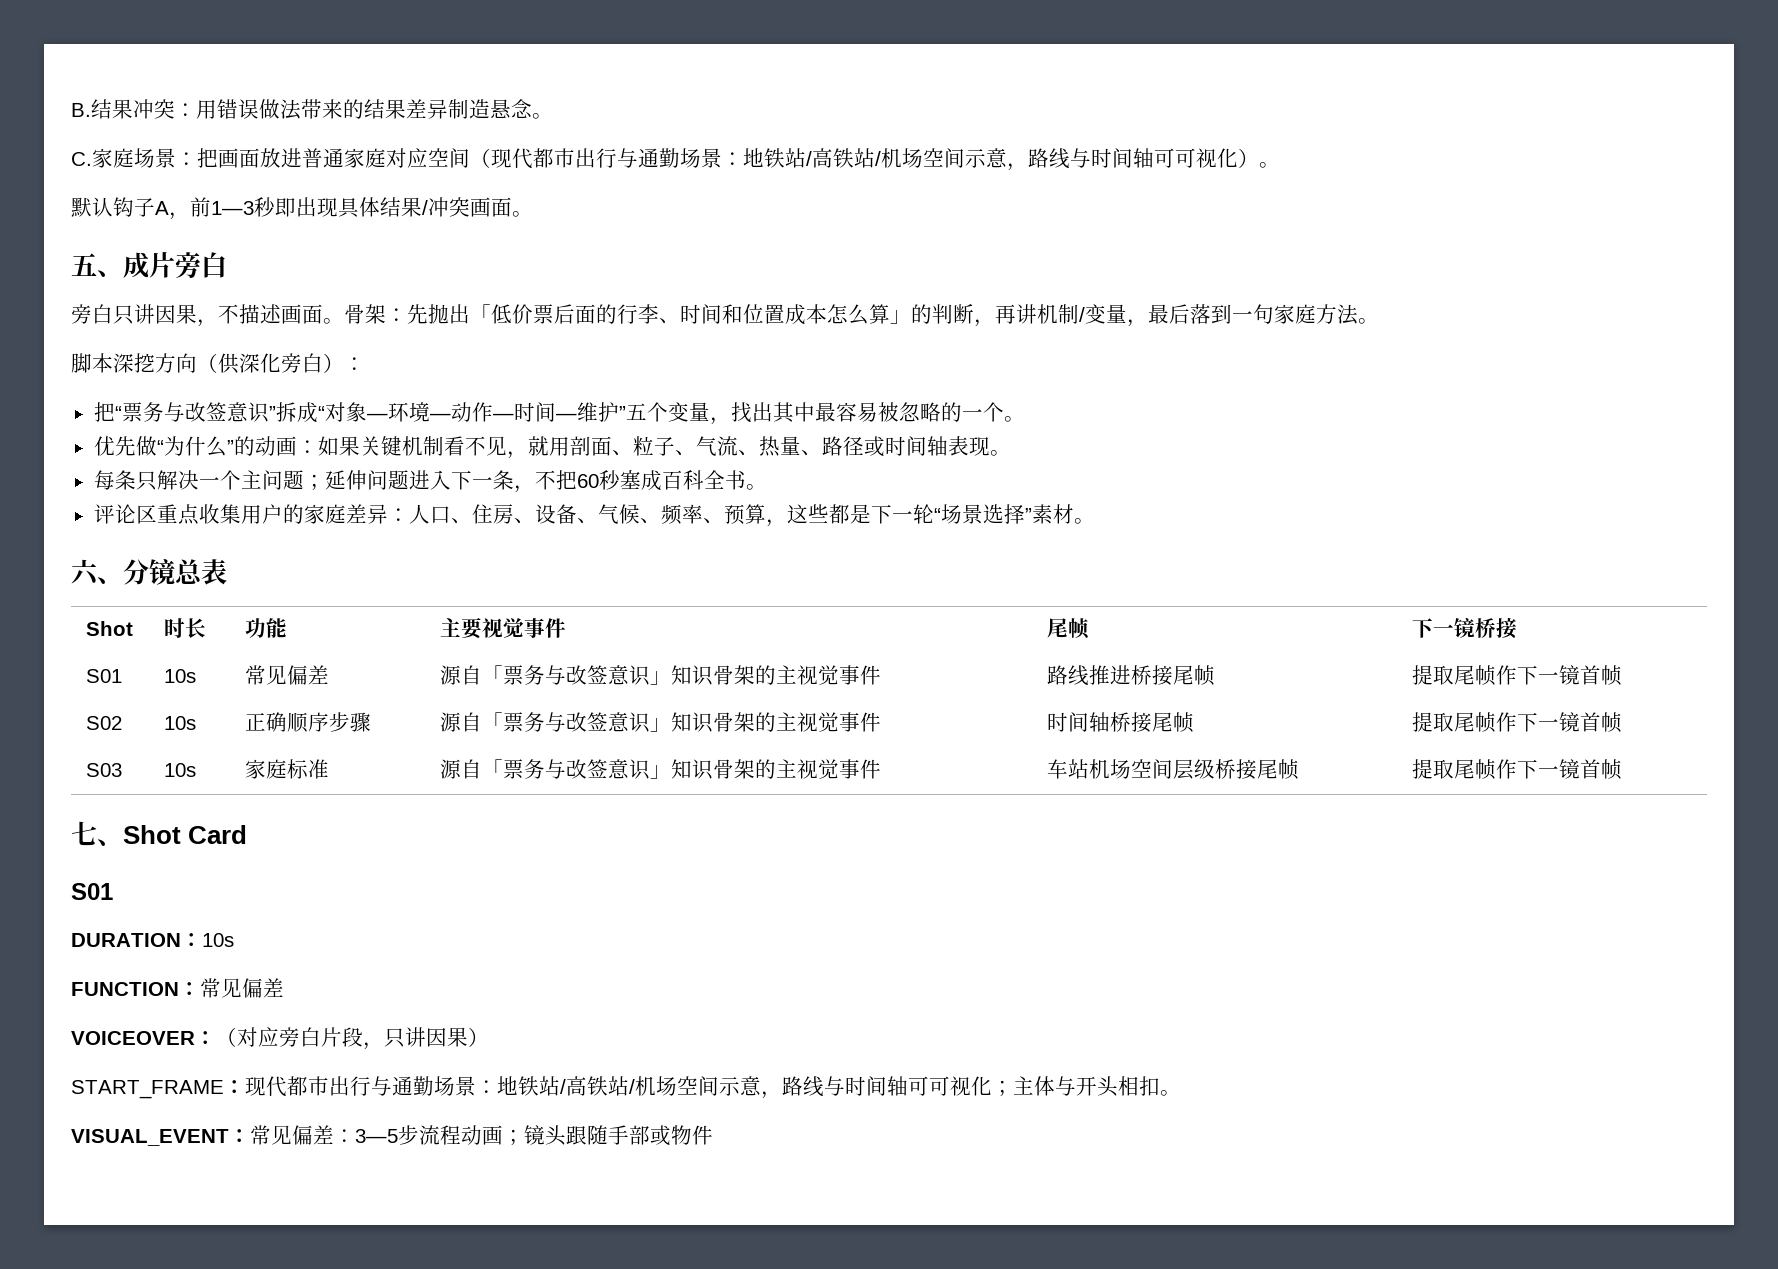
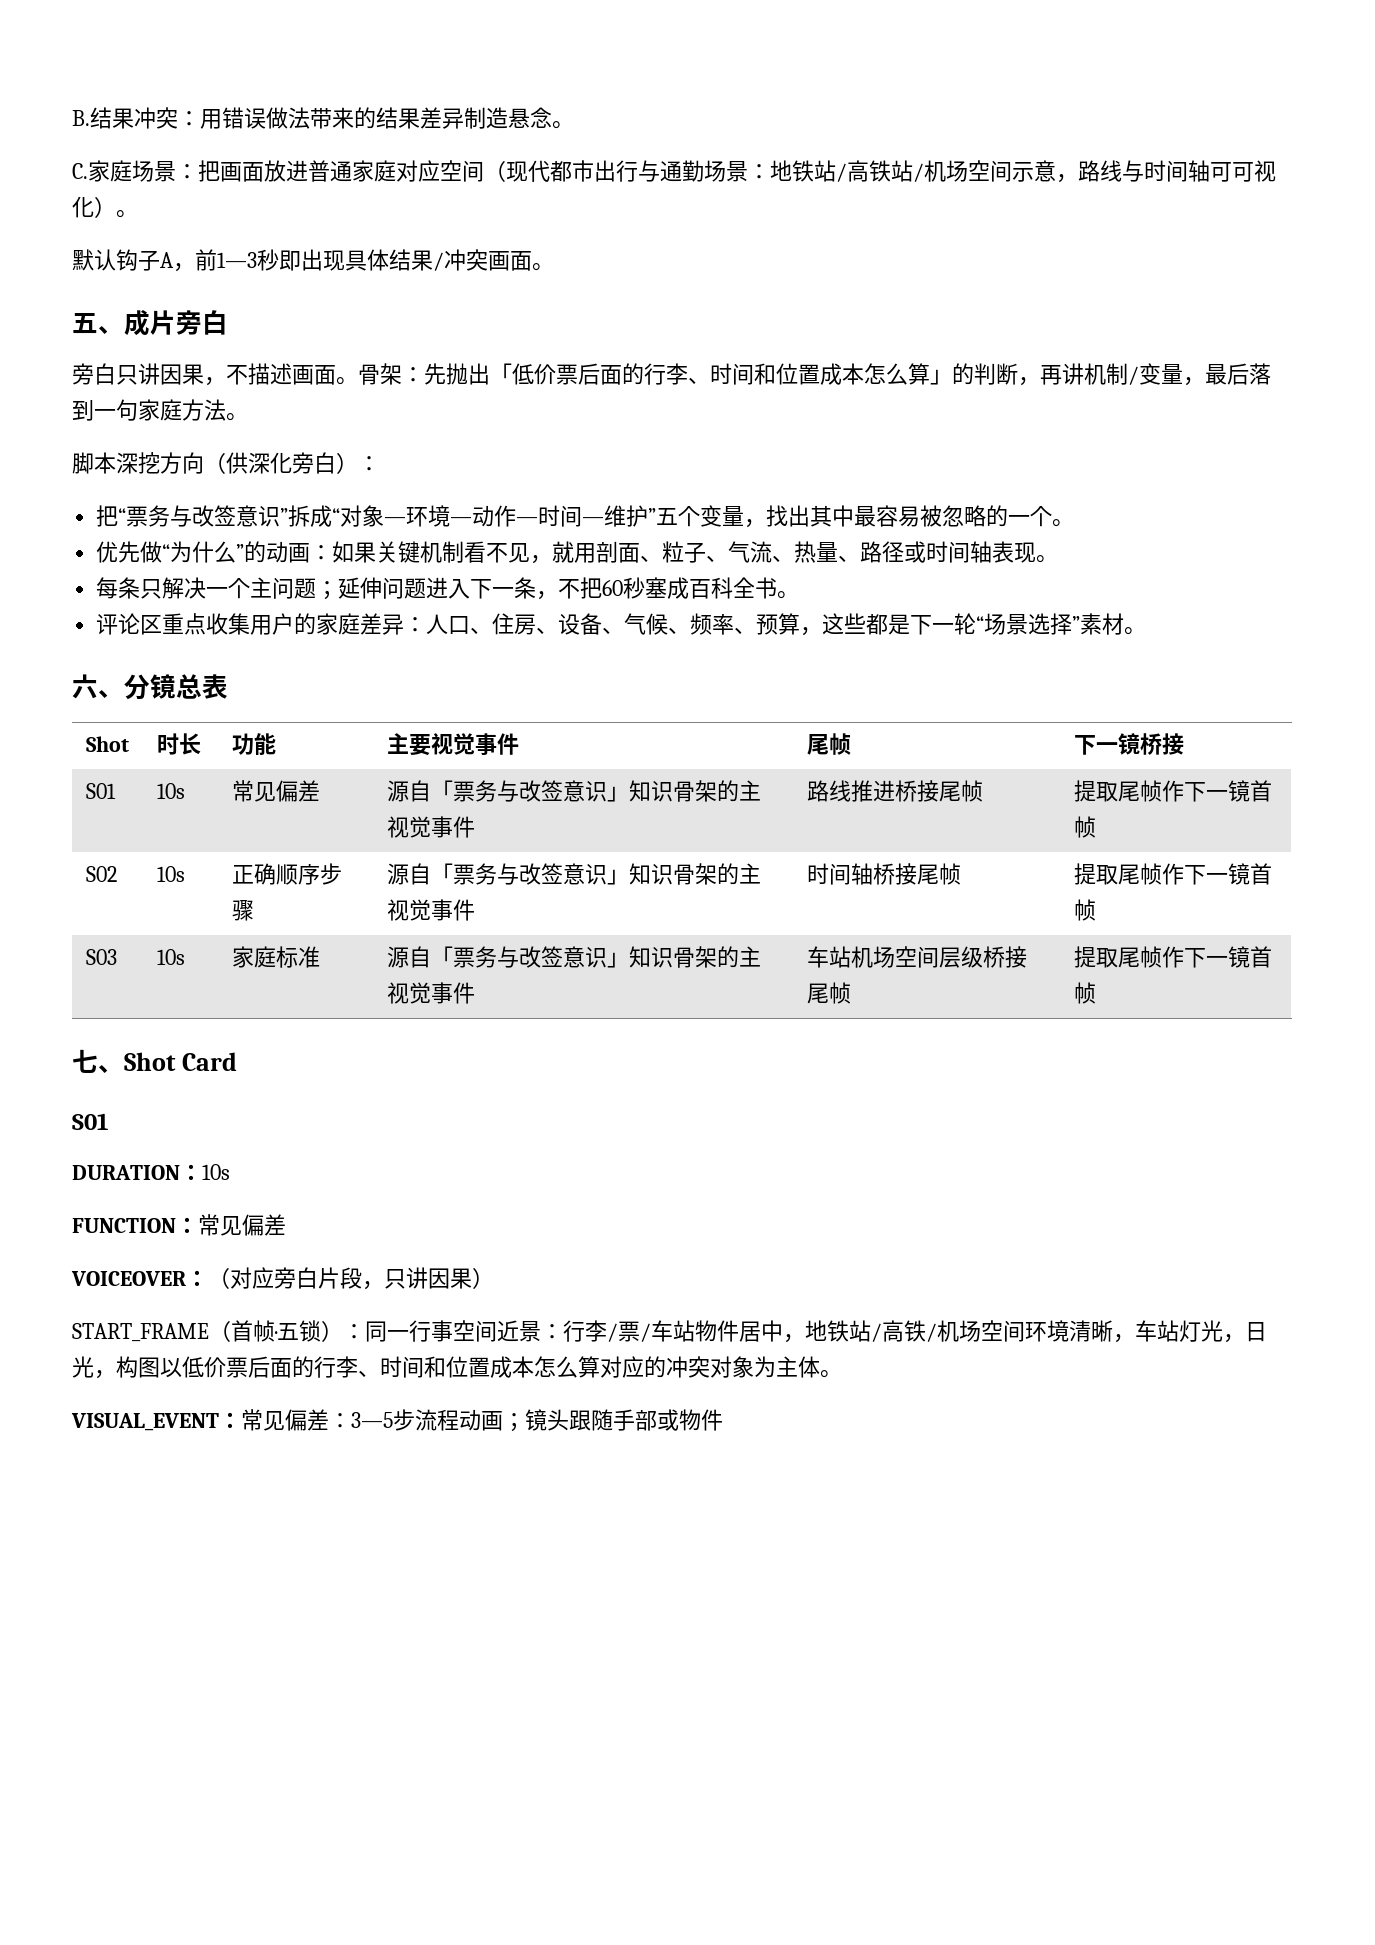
[224,1076,1160,1099] ：现代都市出行与通勤场景：地铁站/高铁站/机场空间示意，路线与时间轴可可视化；主体与开头相扣 -> [209,1320,1267,1343] [72,1356,820,1379] （首帧·五锁）：同一行事空间近景：行李/票/车站物件居中，地铁站/高铁/机场空间环境清晰，车站灯光，日光，构图以低价票后面的行李、时间和位置成本怎么算对应的冲突对象为主体

